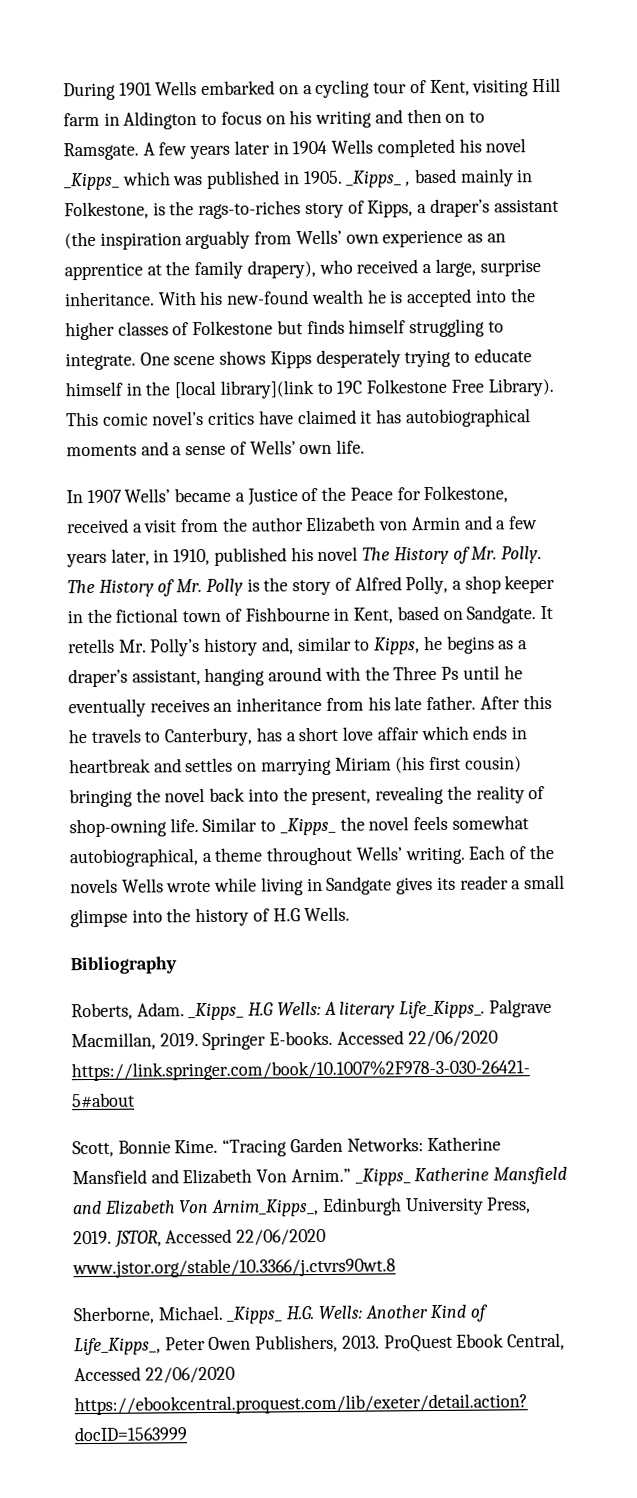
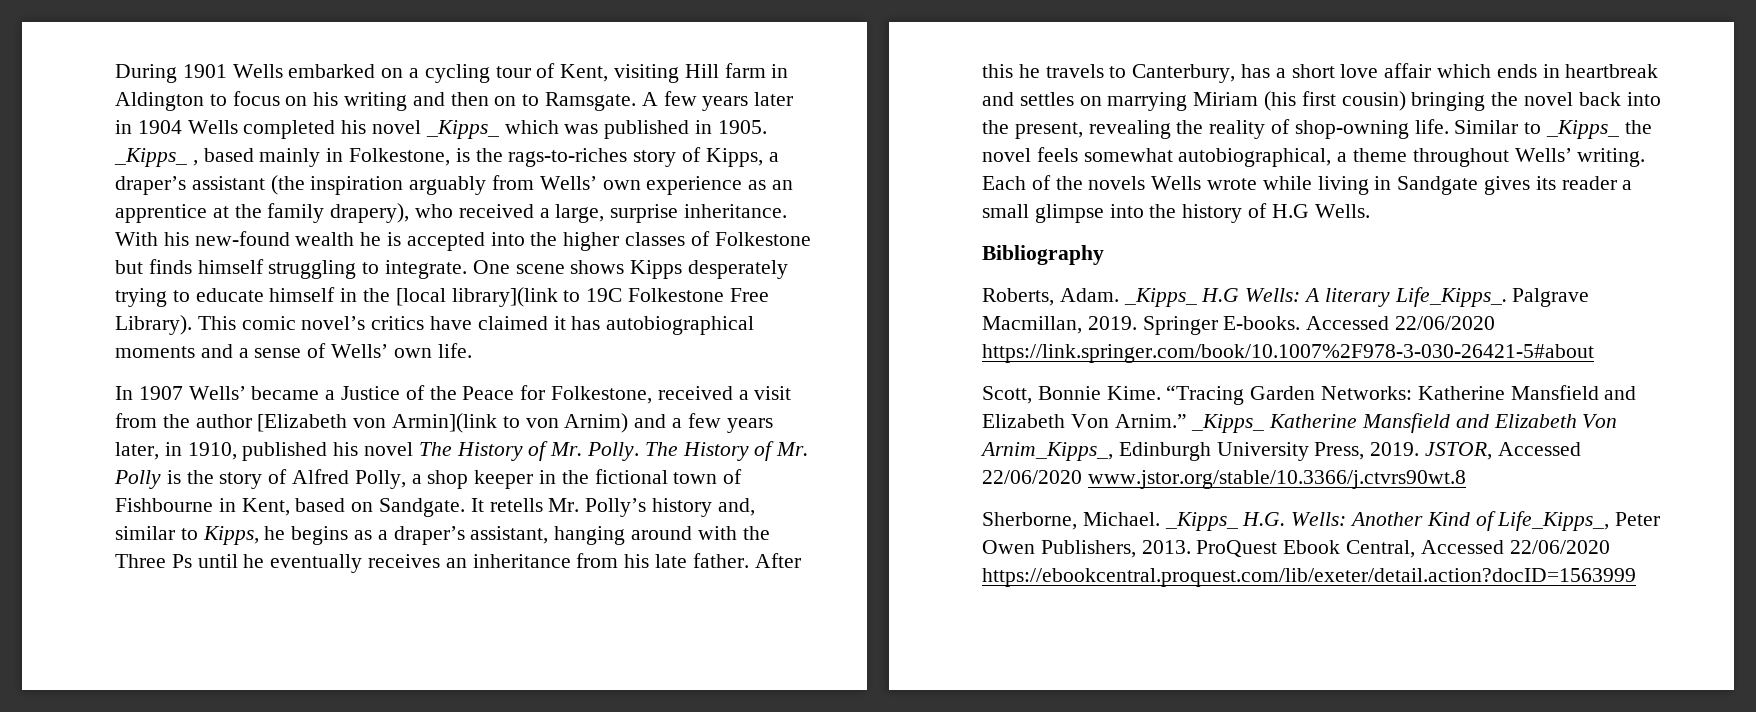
[305,516,461,533] Elizabeth von Armin -> [257,413,629,433] [Elizabeth von Armin](link to von Arnim)

